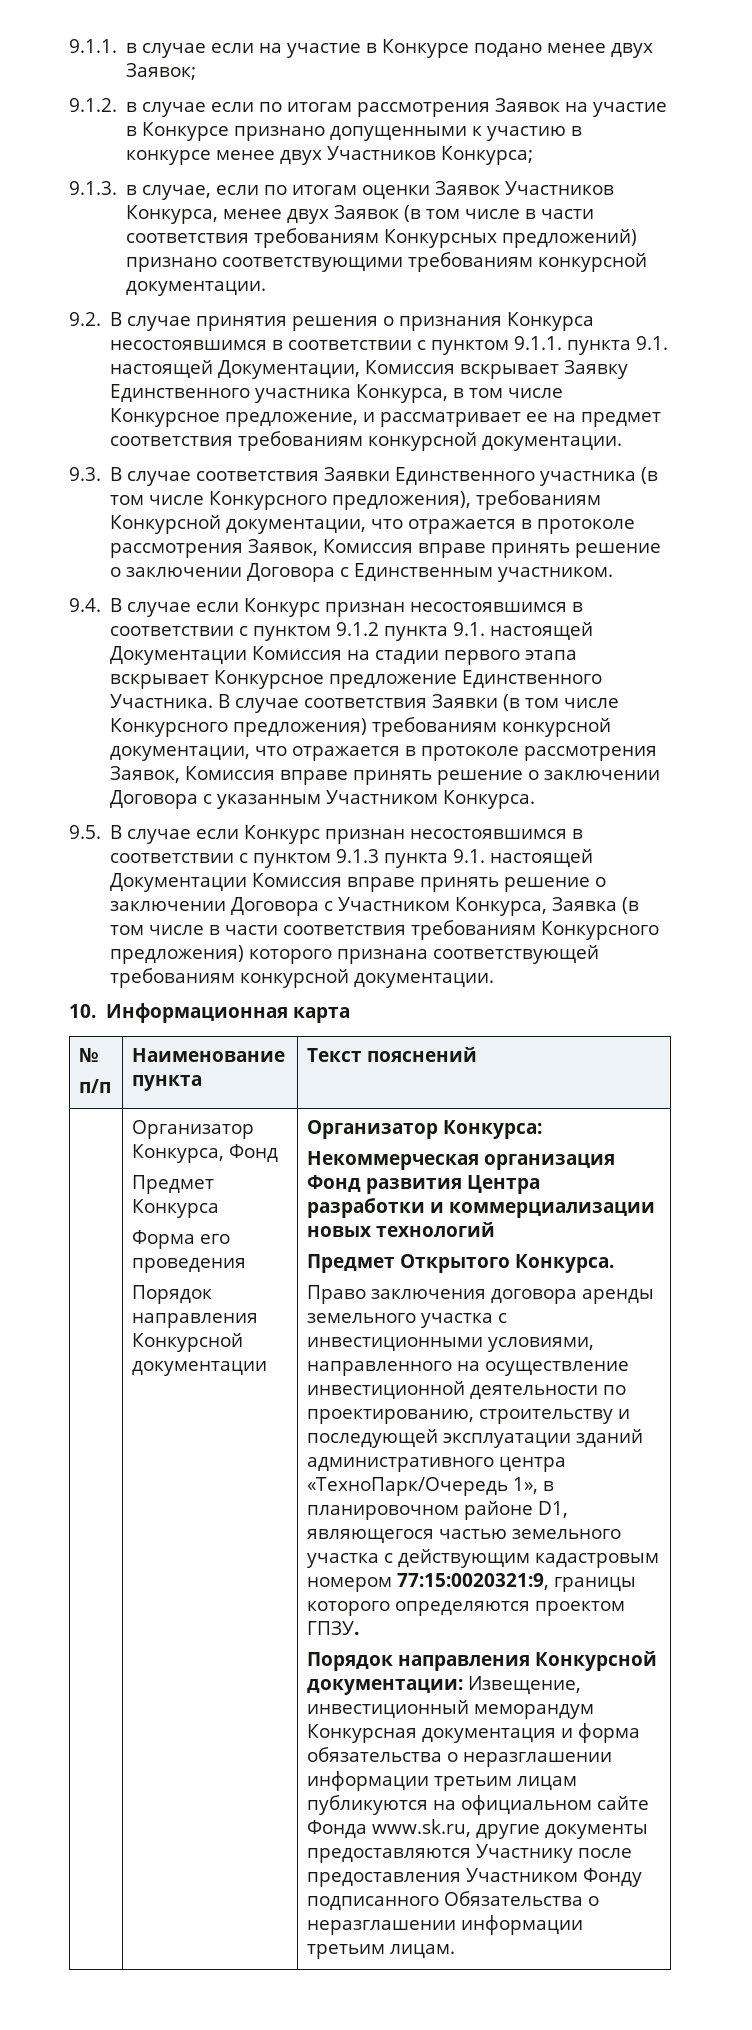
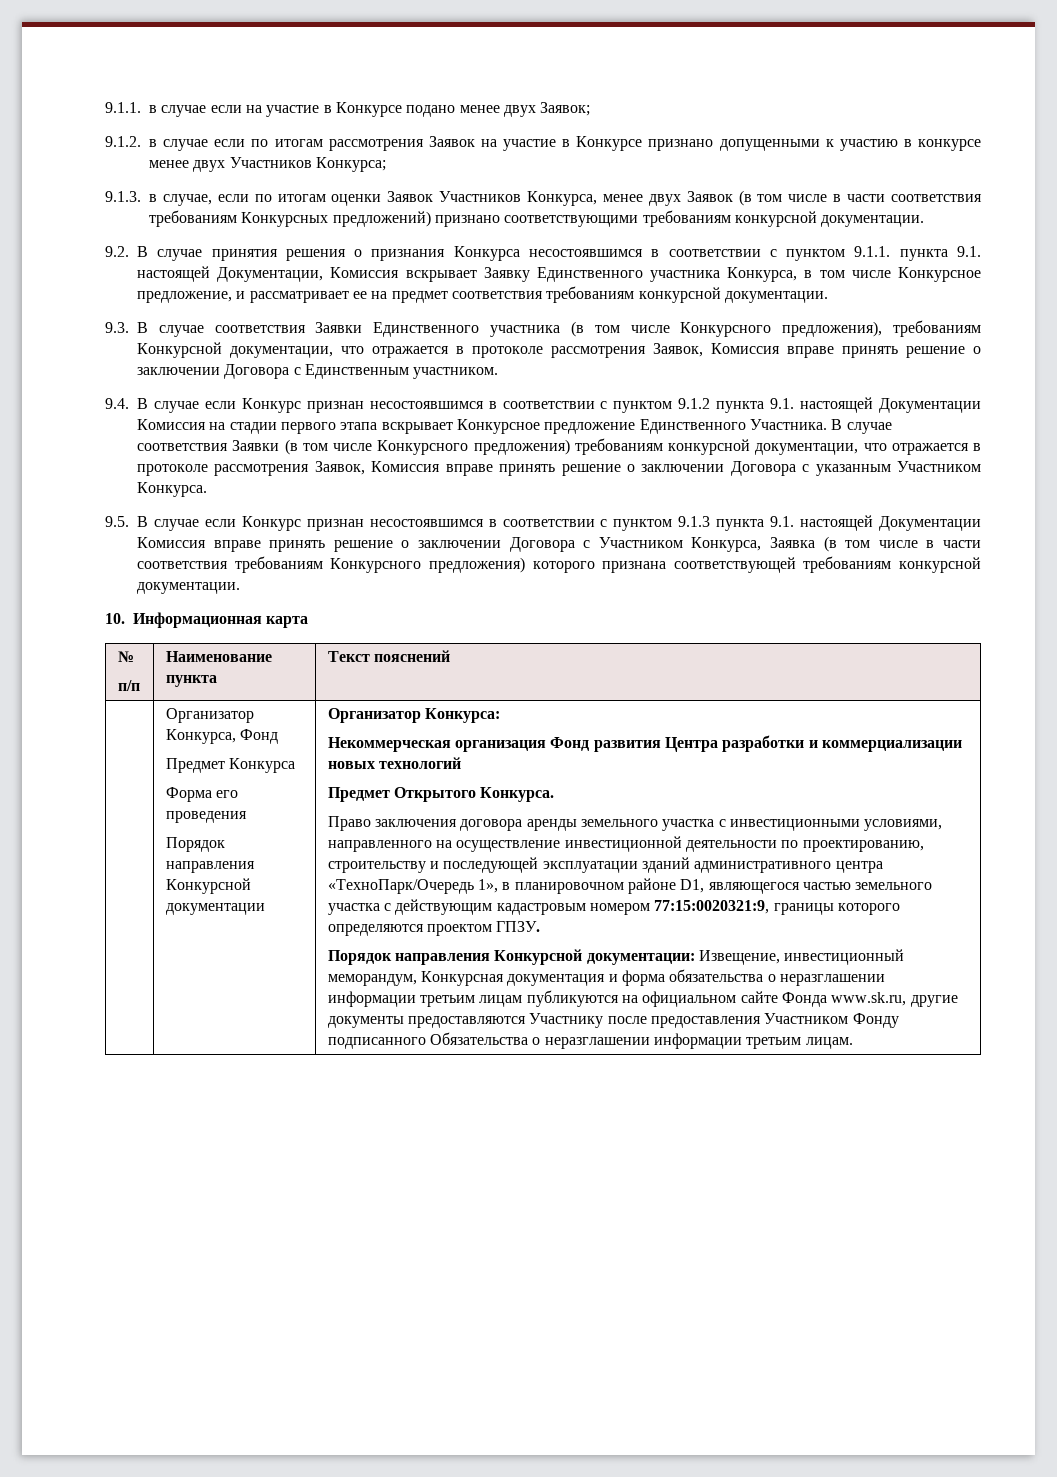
[474,1704,595,1719] меморандум -> [327,974,417,986] меморандум,

